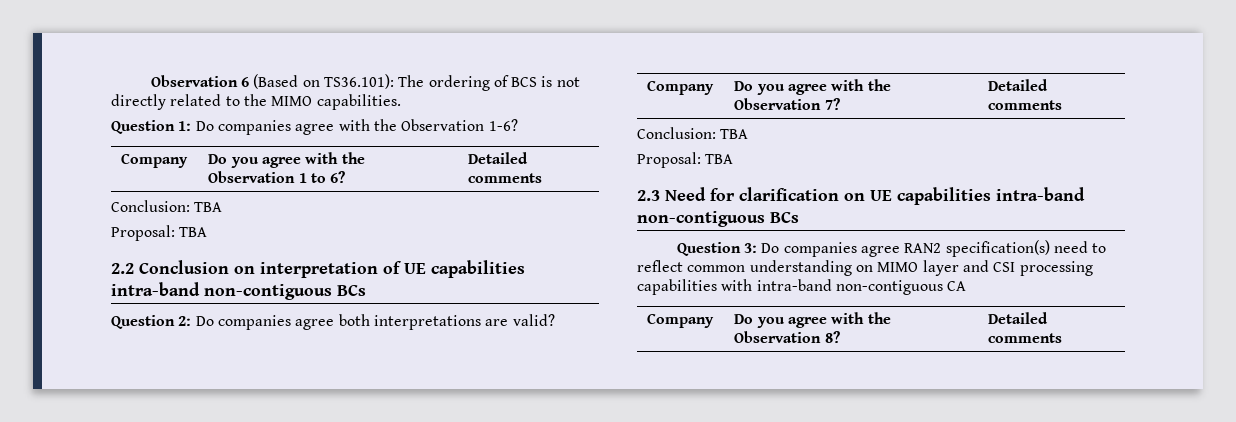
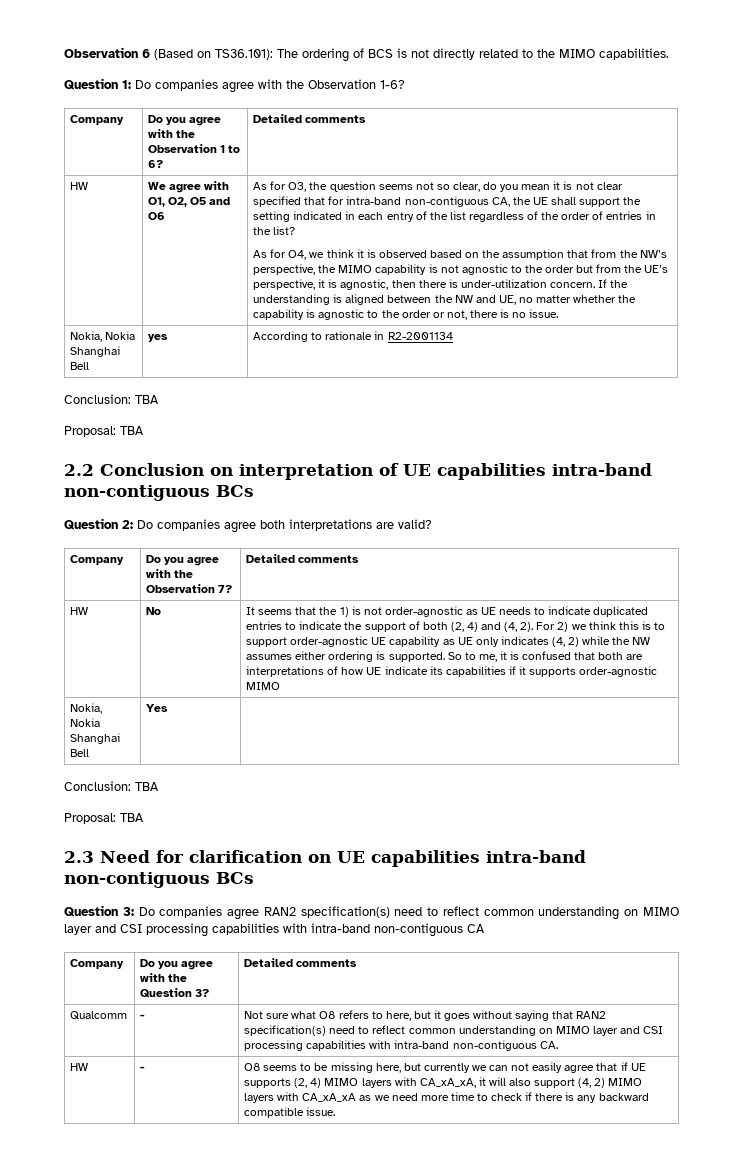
(543, 178) none -> [70,182,89,190] [148,181,230,193] [148,197,231,207] [148,212,166,220] [253,181,623,192] [253,196,642,207] [253,211,656,222] [253,226,296,235] [253,249,667,260] [253,264,669,275] [253,279,629,290] [253,294,637,305] [253,309,559,320] [70,331,136,342] [70,346,121,357] [70,362,90,370] [148,334,169,342] [253,331,453,342] // HW | We agree with O1, O2, O5 and O6 | As for O3, the question seems not so clear, do you mean it is not clear specified that for intra-band non-contiguous CA, the UE shall support the setting indicated in each entry of the list regardless of the order of entries in the list? // As for O4, we think it is observed based on the assumption that from the NW’s perspective, the MIMO capability is not agnostic to the order but from the UE’s perspective, it is agnostic, then there is under-utilization concern. If the understanding is aligned between the NW and UE, no matter whether the capability is agnostic to the order or not, there is no issue. // Nokia, Nokia Shanghai Bell | yes | According to rationale in R2-2001134
(1063, 105) none -> [70,607,89,615] [146,607,162,615] [246,606,649,617] [246,621,666,632] [246,636,651,647] [246,651,644,662] [246,666,658,677] [246,682,281,690] [70,703,103,714] [70,718,101,727] [70,733,121,744] [70,749,90,757] [146,704,169,712] // HW | No | It seems that the 1) is not order-agnostic as UE needs to indicate duplicated entries to indicate the support of both (2, 4) and (4, 2). For 2) we think this is to support order-agnostic UE capability as UE only indicates (4, 2) while the NW assumes either ordering is supported. So to me, it is confused that both are interpretations of how UE indicate its capabilities if it supports order-agnostic MIMO // Nokia, Nokia Shanghai Bell | Yes |
[734,331,840,343] [988,312,1049,324] [988,333,1063,343] Observation 8? | Detailed comments -> [140,988,210,998] [244,958,358,967] [70,1011,128,1020] [140,1014,146,1019] [244,1010,607,1021] [244,1025,664,1036] [244,1040,558,1051] [70,1063,89,1071] [140,1066,146,1071] [244,1062,646,1073] [244,1077,643,1088] [244,1092,649,1103] [244,1107,336,1118] Question 3? | Detailed comments // Qualcomm | - | Not sure what O8 refers to here, but it goes without saying that RAN2 specification(s) need to reflect common understanding on MIMO layer and CSI processing capabilities with intra-band non-contiguous CA. // HW | - | O8 seems to be missing here, but currently we can not easily agree that if UE supports (2, 4) MIMO layers with CA_xA_xA, it will also support (4, 2) MIMO layers with CA_xA_xA as we need more time to check if there is any backward compatible issue.

